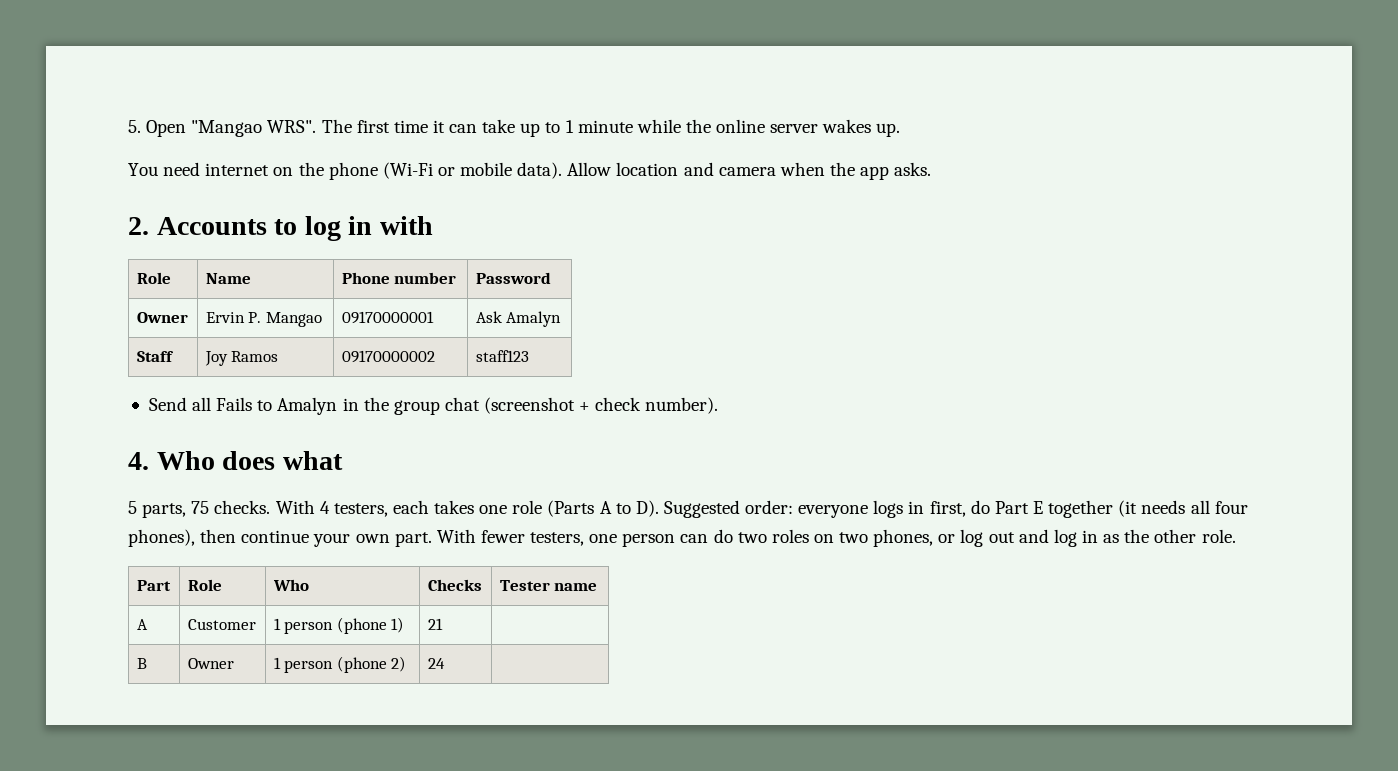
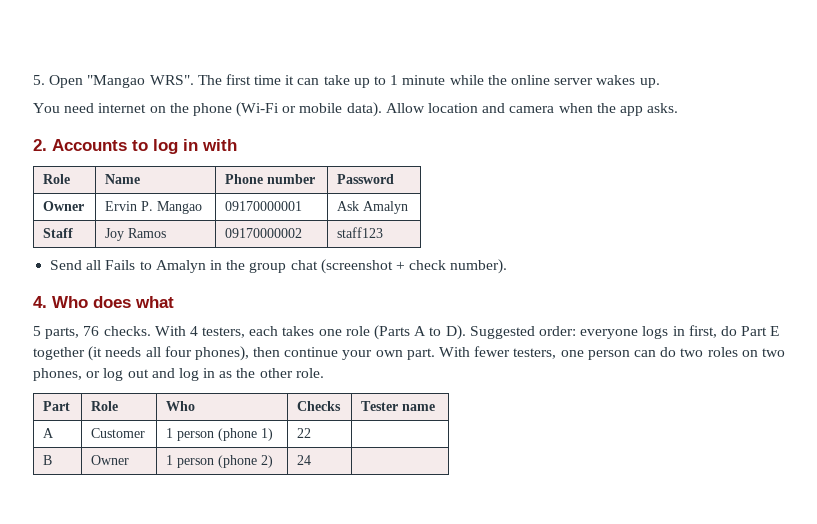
[191,501,210,514] 75 -> [83,326,100,336] 76
[427,618,443,630] 21 -> [297,428,312,438] 22

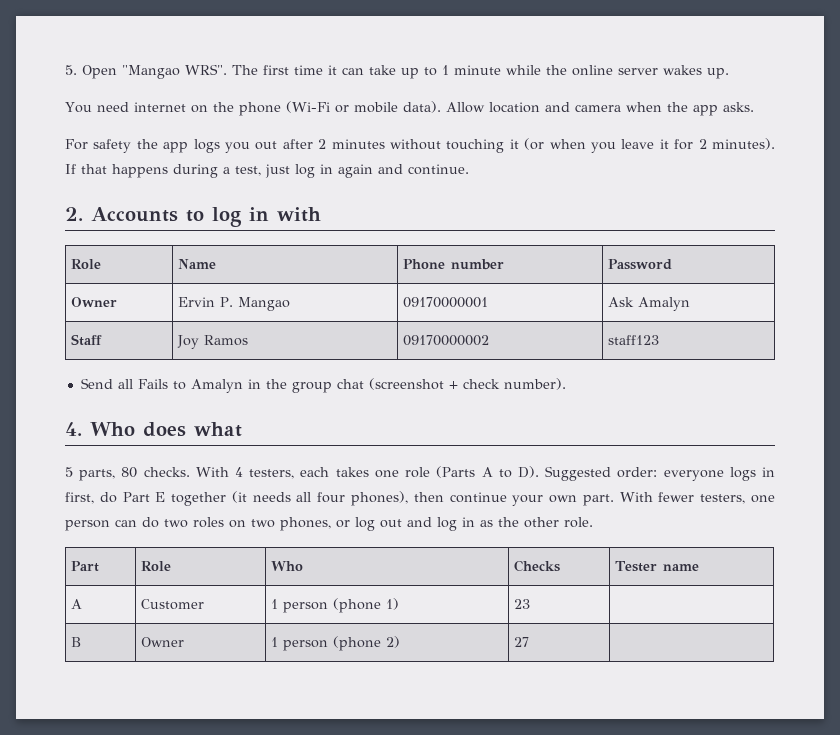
(679, 108) none -> [65,138,775,153] [65,164,469,178] // For safety the app logs you out after 2 minutes without touching it (or when you leave it for 2 minutes). If that happens during a test, just log in again and continue.
[83,326,100,336] 76 -> [121,467,138,478] 80
[297,428,312,438] 22 -> [514,599,531,609] 23
[297,455,312,465] 24 -> [514,637,530,647] 27

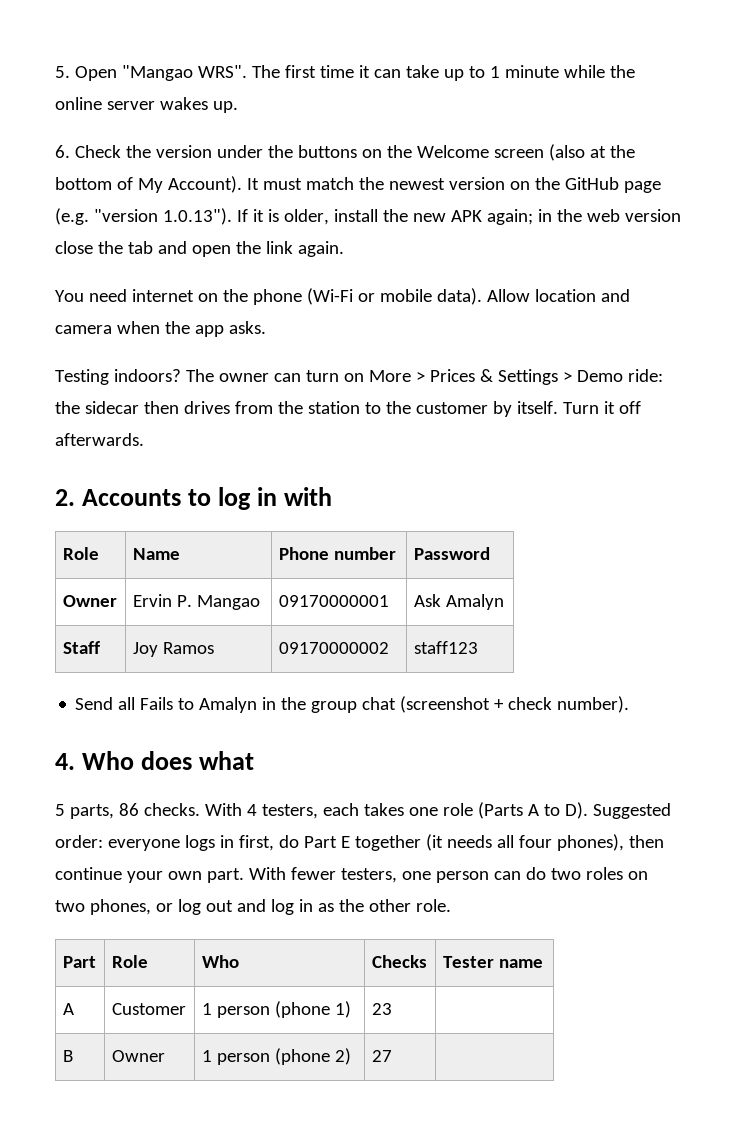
(729, 73) none -> [55,144,635,161] [55,176,661,193] [55,208,681,225] [55,241,344,257] // 6. Check the version under the buttons on the Welcome screen (also at the bottom of My Account). It must match the newest version on the GitHub page (e.g. "version 1.0.13"). If it is older, install the new APK again; in the web version close the tab and open the link again.
[65,138,775,153] [65,164,469,178] For safety the app logs you out after 2 minutes without touching it (or when you leave it for 2 minutes). If that happens during a test, just log in again and continue. -> [55,369,663,385] [55,401,641,417] [55,433,144,446] Testing indoors? The owner can turn on More > Prices & Settings > Demo ride: the sidecar then drives from the station to the customer by itself. Turn it off afterwards.
[121,467,138,478] 80 -> [118,803,139,816] 86

